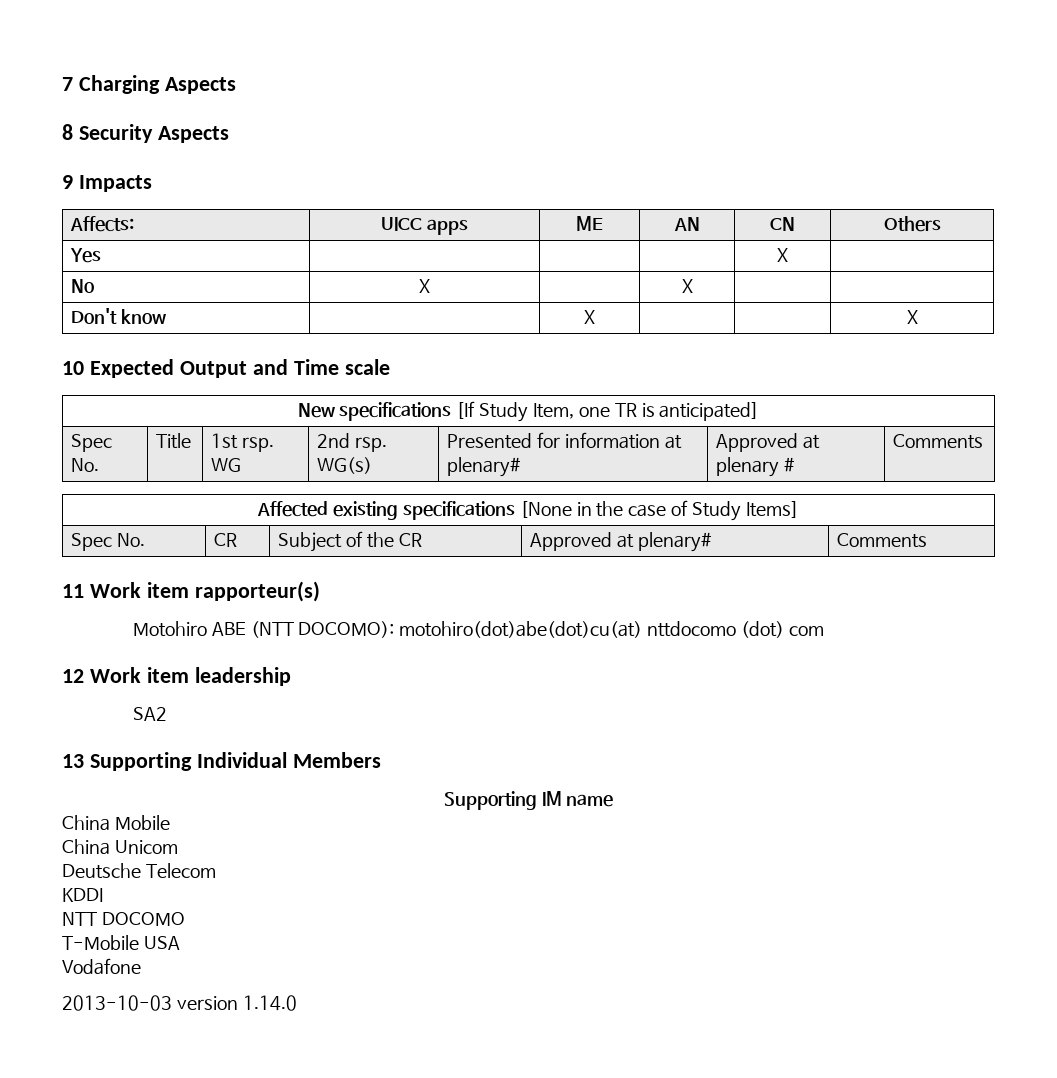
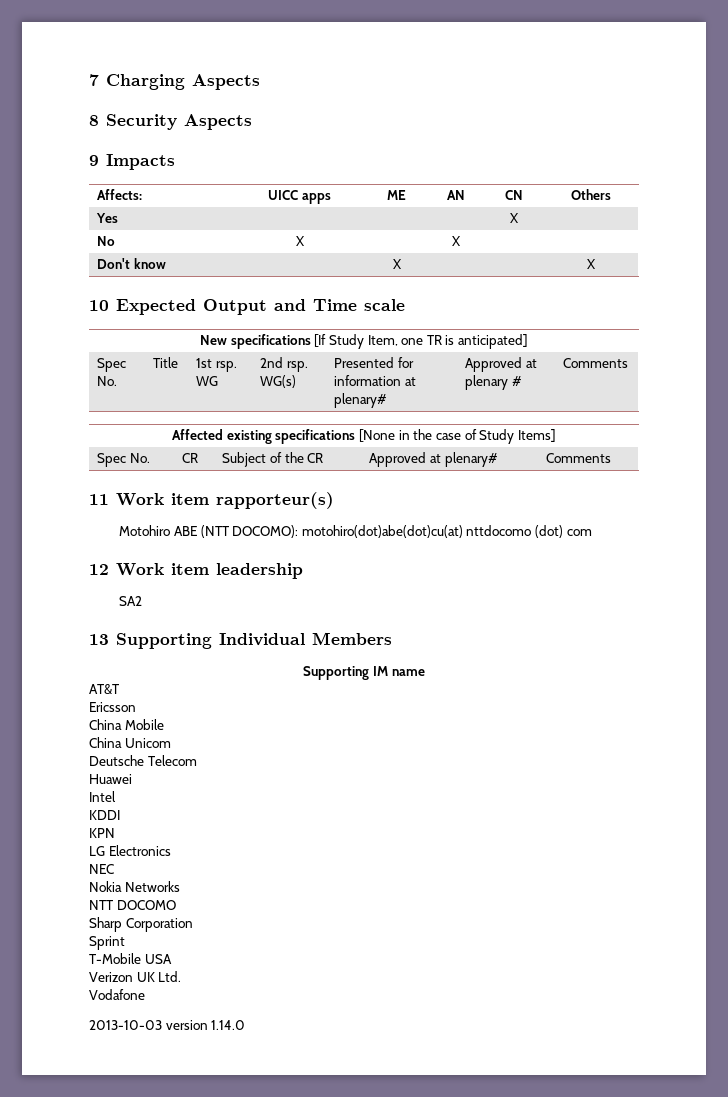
(614, 800) none -> [89,684,119,694] [89,702,136,712] // AT&T // Ericsson
(216, 870) none -> [89,774,132,784] [89,791,116,802] // Huawei // Intel
(103, 895) none -> [89,828,115,838] [89,845,171,856] [89,864,114,874] [89,881,180,892] // KPN // LG Electronics // NEC // Nokia Networks
(185, 919) none -> [89,917,193,932] [89,936,125,950] // Sharp Corporation // Sprint
(180, 943) none -> [89,971,182,982] // Verizon UK Ltd.

